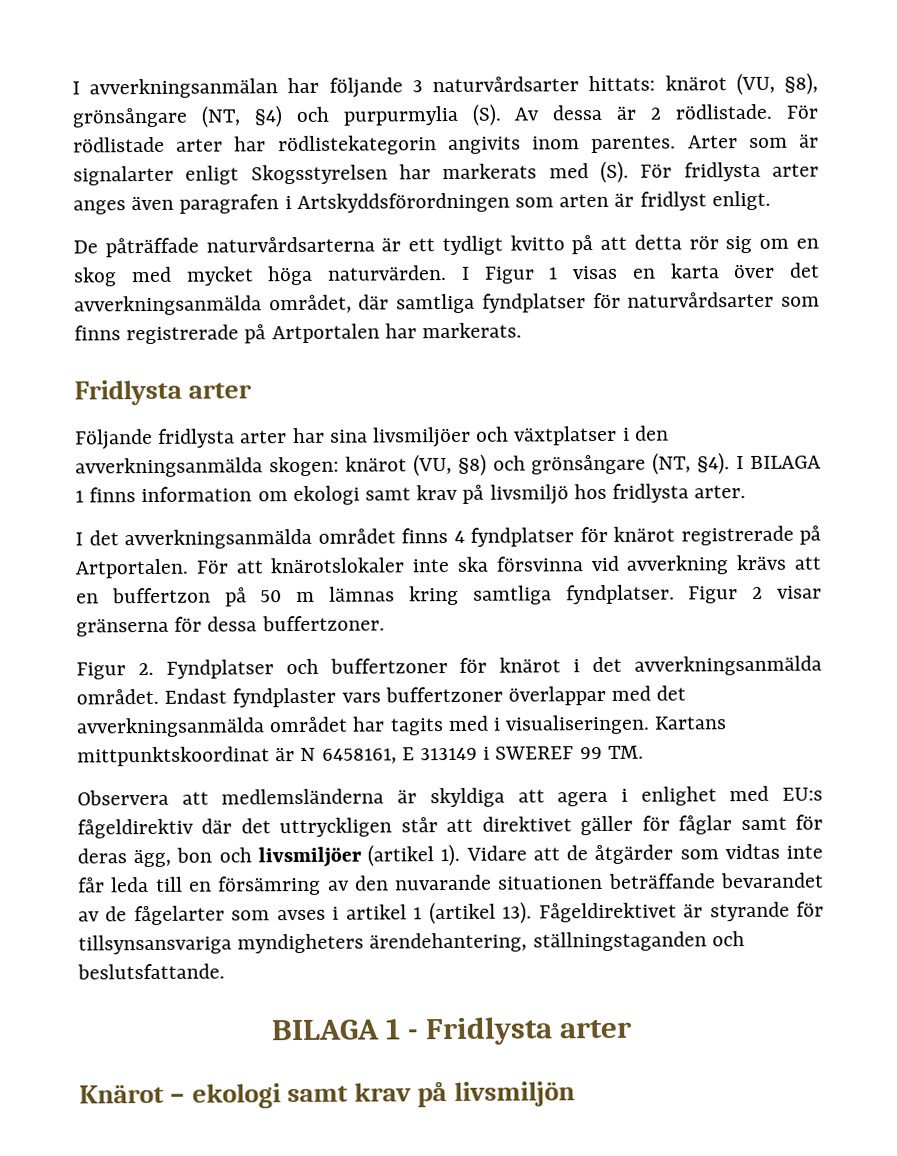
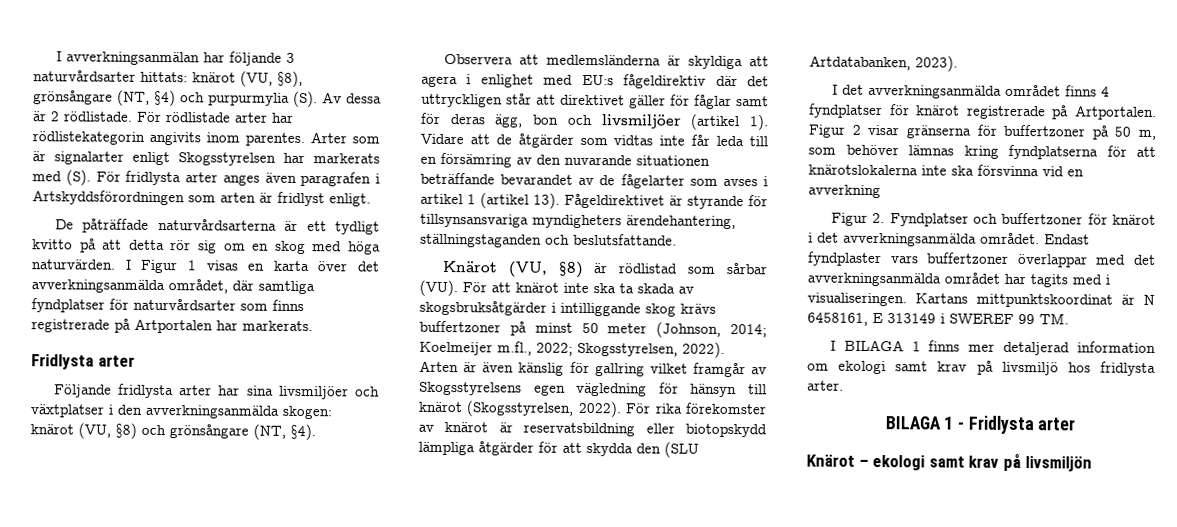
[185,266,254,286] mycket -> (343, 246) none
[736,455,821,470] [75,483,747,506] [75,525,821,550] [75,554,821,579] [76,584,822,607] [76,615,385,637] [76,655,823,680] [76,685,687,708] [76,714,728,738] [77,745,644,767] I BILAGA 1 finns information om ekologi samt krav på livsmiljö hos fridlysta arter. // I det avverkningsanmälda området finns 4 fyndplatser för knärot registrerade på Artportalen. För att knärotslokaler inte ska försvinna vid avverkning krävs att en buffertzon på 50 m lämnas kring samtliga fyndplatser. Figur 2 visar gränserna för dessa buffertzoner. // Figur 2. Fyndplatser och buffertzoner för knärot i det avverkningsanmälda området. Endast fyndplaster vars buffertzoner överlappar med det avverkningsanmälda området har tagits med i visualiseringen. Kartans mittpunktskoordinat är N 6458161, E 313149 i SWEREF 99 TM. -> (316, 432) none
(225, 971) none -> [441,260,768,278] [419,279,694,297] [419,300,716,317] [419,320,767,338] [419,341,725,358] [419,360,767,378] [419,381,767,398] [418,400,767,418] [418,422,767,438] [418,441,699,458] [809,55,958,72] [831,84,1110,99] [809,103,1157,120] [808,124,1156,140] [808,144,1156,160] [808,164,1084,177] [808,184,881,199] [830,212,1156,227] [808,232,1090,247] [807,251,1156,268] [807,272,1110,288] [807,292,1155,308] [807,312,1069,326] [829,339,1156,356] [807,360,1156,376] [807,380,844,391] // Knärot (VU, §8) är rödlistad som sårbar (VU). För att knärot inte ska ta skada av skogsbruksåtgärder i intilliggande skog krävs buffertzoner på minst 50 meter (Johnson, 2014; Koelmeijer m.fl., 2022; Skogsstyrelsen, 2022). Arten är även känslig för gallring vilket framgår av Skogsstyrelsens egen vägledning för hänsyn till knärot (Skogsstyrelsen, 2022). För rika förekomster av knärot är reservatsbildning eller biotopskydd lämpliga åtgärder för att skydda den (SLU Artdatabanken, 2023). // I det avverkningsanmälda området finns 4 fyndplatser för knärot registrerade på Artportalen. Figur 2 visar gränserna för buffertzoner på 50 m, som behöver lämnas kring fyndplatserna för att knärotslokalerna inte ska försvinna vid en avverkning // Figur 2. Fyndplatser och buffertzoner för knärot i det avverkningsanmälda området. Endast fyndplaster vars buffertzoner överlappar med det avverkningsanmälda området har tagits med i visualiseringen. Kartans mittpunktskoordinat är N 6458161, E 313149 i SWEREF 99 TM. // I BILAGA 1 finns mer detaljerad information om ekologi samt krav på livsmiljö hos fridlysta arter.

